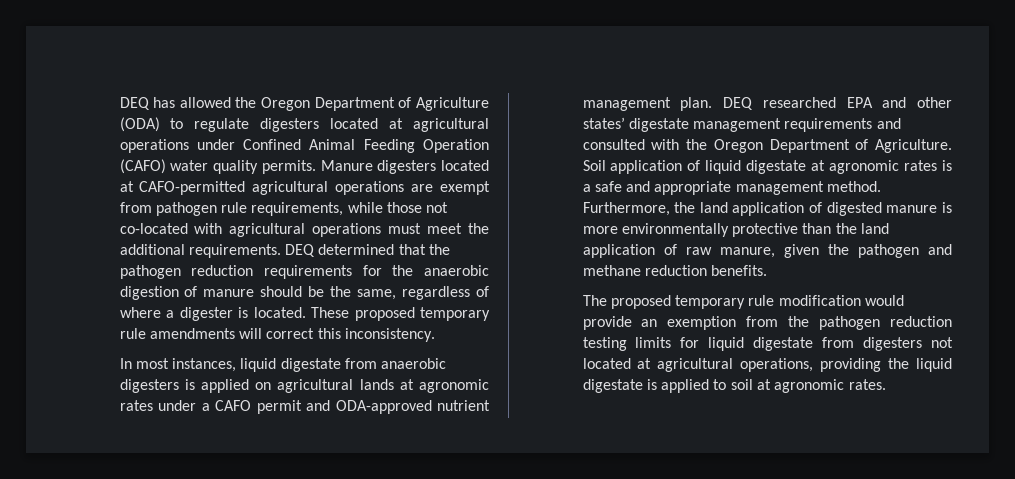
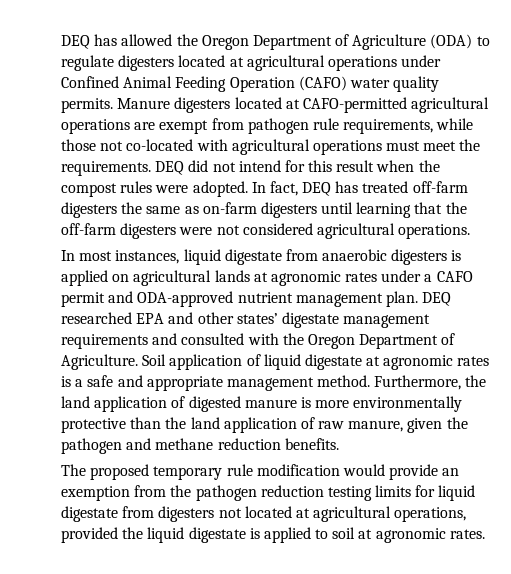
[119,244,185,255] additional -> (481, 145) none
[318,244,451,255] [119,265,490,279] [119,286,489,300] [119,307,490,321] [119,328,436,342] determined that the pathogen reduction requirements for the anaerobic digestion of manure should be the same, regardless of where a digester is located. These proposed temporary rule amendments will correct this inconsistency. -> [188,160,440,172] [60,181,468,197] [60,202,467,218] [60,223,471,239] did not intend for this result when the compost rules were adopted. In fact, DEQ has treated off-farm digesters the same as on-farm digesters until learning that the off-farm digesters were not considered agricultural operations.
[820,358,882,372] providing -> [60,527,118,543] provided

